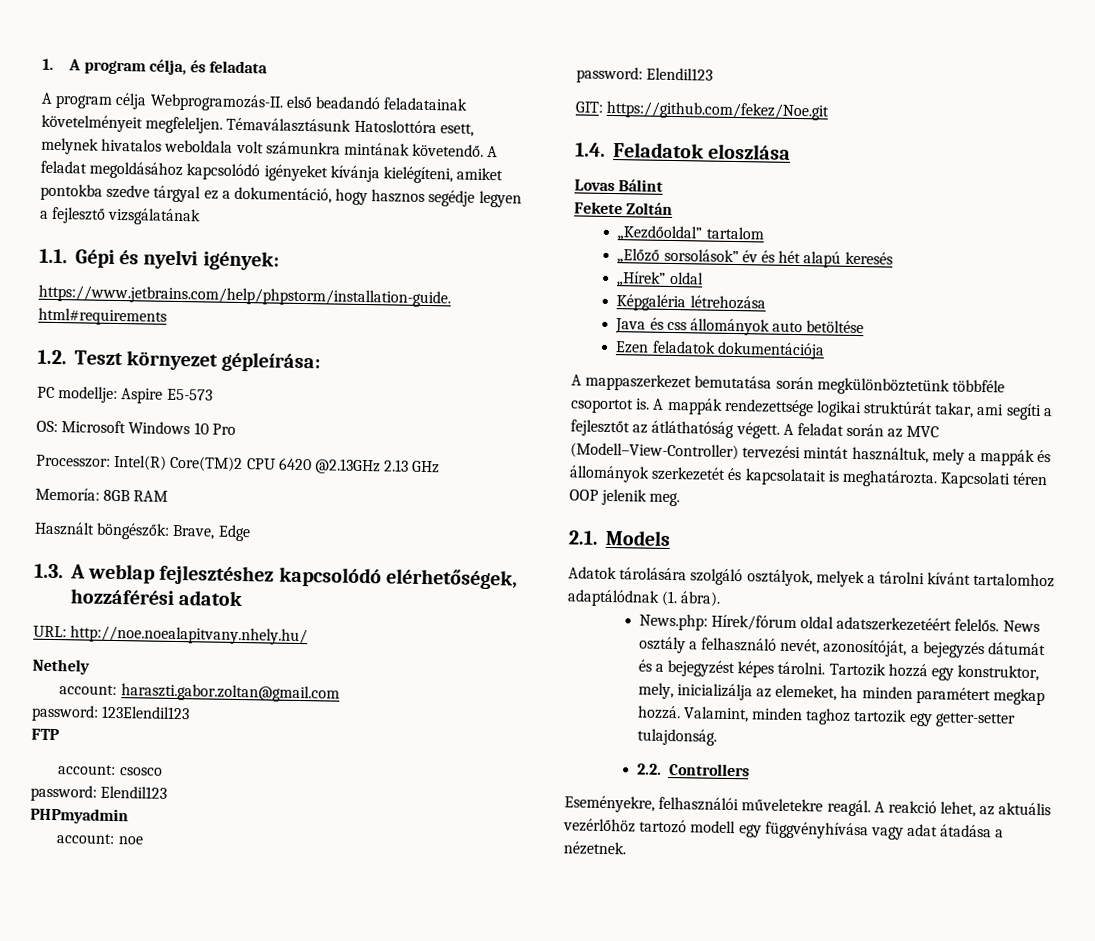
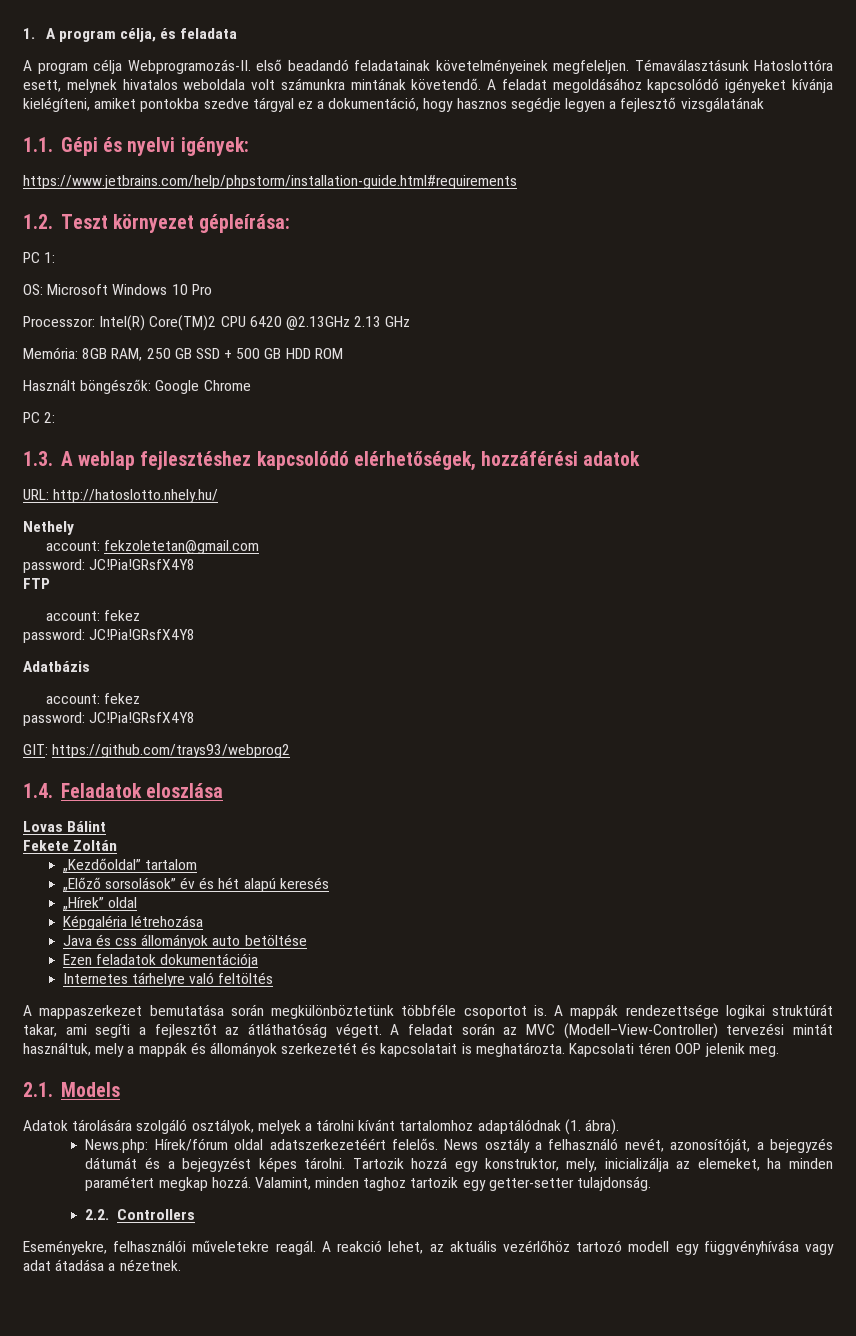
[41,114,143,133] követelményeit -> [435,59,548,74] követelményeinek
[58,386,213,404] modellje: Aspire E5-573 -> [44,252,56,263] 1:
[35,487,169,502] [34,521,251,542] Memoría: 8GB RAM // Használt böngészők: Brave, Edge -> [23,347,343,361] [23,379,251,394] [23,412,56,423] Memória: 8GB RAM, 250 GB SSD + 500 GB HDD ROM // Használt böngészők: Google Chrome // PC 2:
[70,625,309,646] http://noe.noealapitvany.nhely.hu/ -> [53,489,219,503] http://hatoslotto.nhely.hu/
[120,683,340,703] [31,704,191,722] haraszti.gabor.zoltan@gmail.com // password: 123Elendil123 -> [103,540,259,554] [23,559,196,573] fekzoletetan@gmail.com // password: JC!Pia!GRsfX4Y8
[118,767,163,776] [30,784,168,802] [30,807,129,825] [56,833,144,845] [576,66,714,84] csosco // password: Elendil123 // PHPmyadmin // account: noe // password: Elendil123 -> [103,610,140,621] [23,629,196,643] [23,661,90,672] [45,693,140,704] [23,712,196,726] fekez // password: JC!Pia!GRsfX4Y8 // Adatbázis // account: fekez // password: JC!Pia!GRsfX4Y8
[606,100,830,121] https://github.com/fekez/Noe.git -> [52,744,291,758] https://github.com/trays93/webprog2
(825, 350) none -> [62,972,274,987] // Internetes tárhelyre való feltöltés

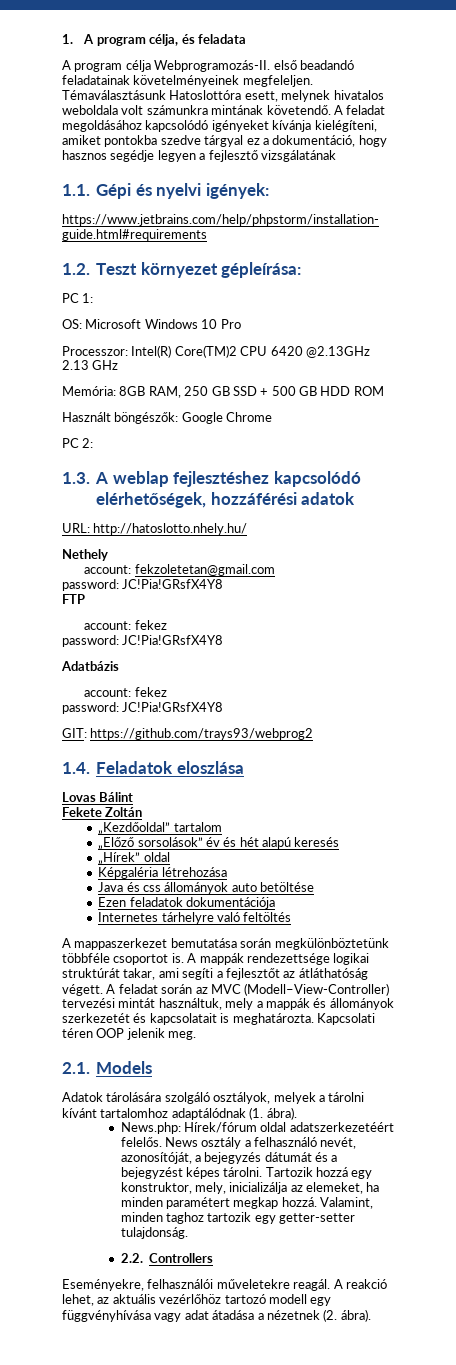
[119,1259,181,1271] nézetnek. -> [266,1309,371,1322] nézetnek (2. ábra).

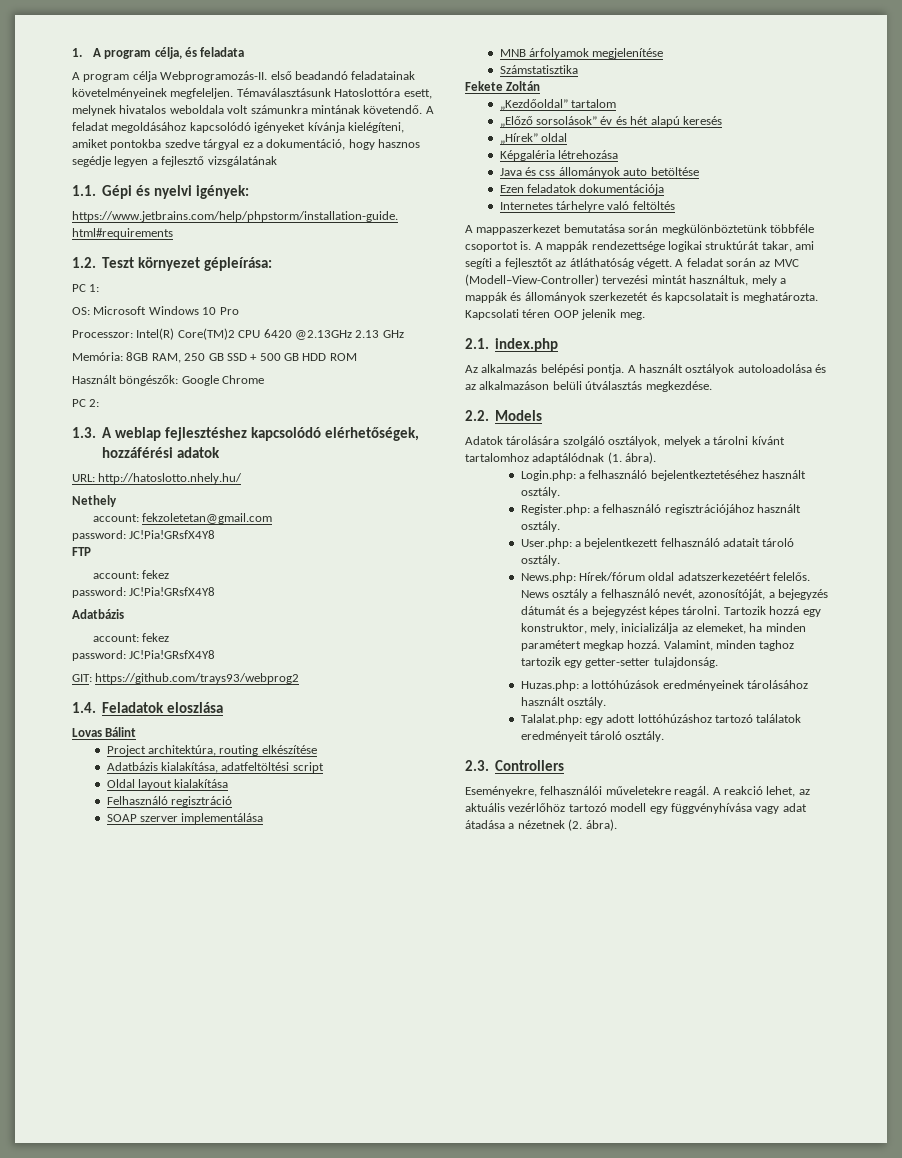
(134, 797) none -> [106,745,317,756] [106,762,324,773] [106,779,229,790] [106,796,233,807] [106,813,264,824] [499,48,664,59] [499,65,578,74] // Project architektúra, routing elkészítése // Adatbázis kialakítása, adatfeltöltési script // Oldal layout kialakítása // Felhasználó regisztráció // SOAP szerver implementálása // MNB árfolyamok megjelenítése // Számstatisztika
(90, 1068) none -> [495,338,559,352] [465,364,826,375] [465,381,712,392] [465,410,489,421] index.php // Az alkalmazás belépési pontja. A használt osztályok autoloadolása és az alkalmazáson belüli útválasztás megkezdése. // 2.2.
(297, 1113) none -> [520,470,807,481] [520,487,560,498] [520,504,802,515] [520,521,560,532] [520,538,795,549] [520,555,560,566] // Login.php: a felhasználó bejelentkeztetéséhez használt osztály. // Register.php: a felhasználó regisztrációjához használt osztály. // User.php: a bejelentkezett felhasználó adatait tároló osztály.
[120,1253,143,1263] 2.2. -> [520,680,809,691] [520,697,606,708] [520,714,802,725] [520,731,665,742] [465,760,489,771] Huzas.php: a lottóhúzások eredményeinek tárolásához használt osztály. // Talalat.php: egy adott lottóhúzáshoz tartozó találatok eredményeit tároló osztály. // 2.3.

